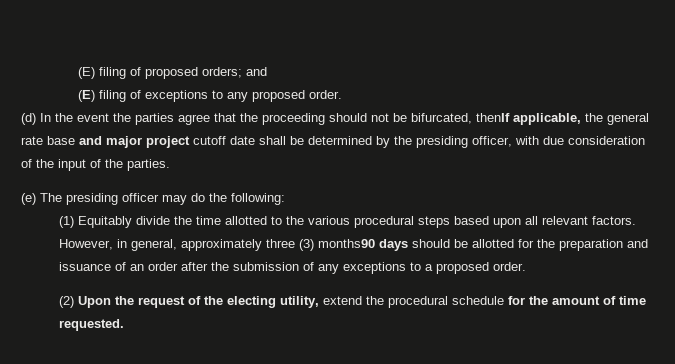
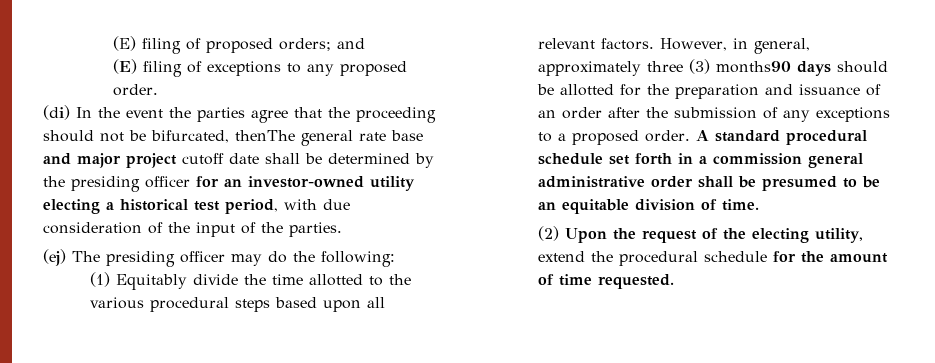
[21,113,36,125] (d) -> [43,105,70,120] (di)
[476,113,603,125] thenIf applicable, the -> [235,130,295,141] thenThe
[472,136,512,147] officer, -> [145,176,415,191] [43,199,278,214] officer for an investor-owned utility electing a historical test period,
[21,193,36,205] (e) -> [43,249,66,266] (ej)
(526, 266) none -> [695,130,867,145] [537,153,863,168] [537,176,880,191] [537,199,759,214] A standard procedural schedule set forth in a commission general administrative order shall be presumed to be an equitable division of time.

